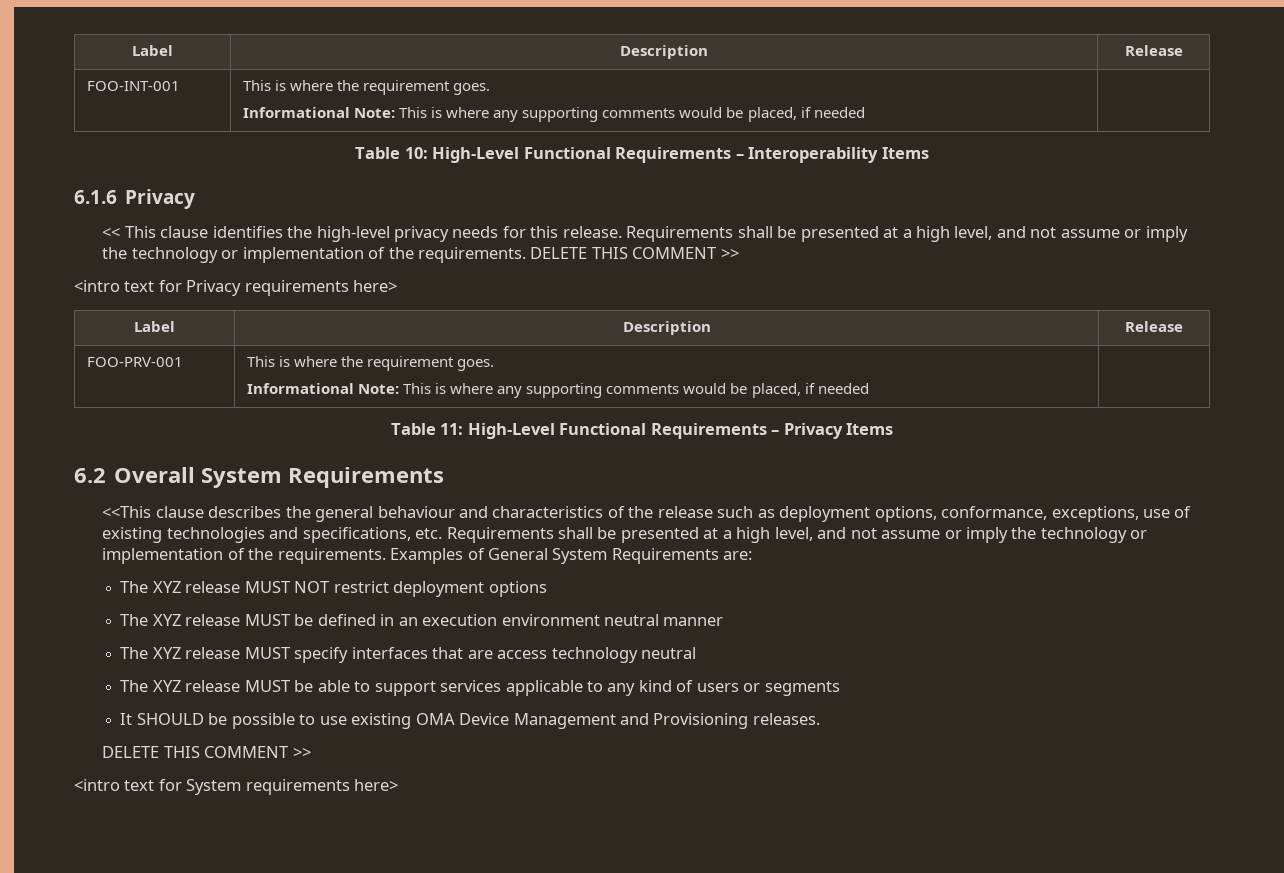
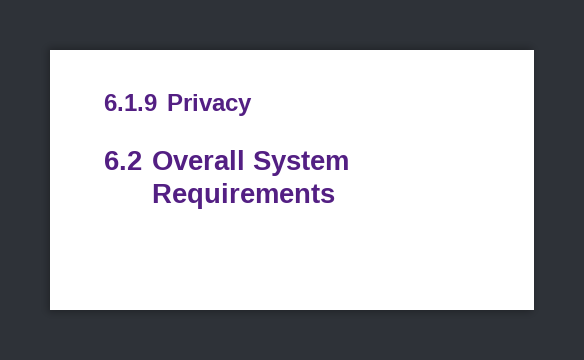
[132,45,173,56] [620,45,708,59] [1124,45,1183,56] [87,81,181,91] [243,80,491,95] [243,107,865,122] [355,147,929,163] [74,189,196,209] [102,226,1188,242] [102,247,739,263] [74,280,398,296] [134,321,175,332] [622,321,711,335] [1125,321,1183,332] [87,357,184,367] [247,356,495,371] [247,383,869,398] [390,423,894,439] [74,467,445,488] [102,506,1192,522] [102,527,1148,543] [102,548,753,564] [120,581,547,597] [120,614,724,626] [120,647,696,663] [120,680,840,696] [120,713,820,729] [102,746,311,758] [74,779,399,795] Label | Description | Release // FOO-INT-001 | This is where the requirement goes. // Informational Note: This is where any supporting comments would be placed, if needed | // Table 10: High-Level Functional Requirements – Interoperability Items // 6.1.6 Privacy // << This clause identifies the high-level privacy needs for this release. Requirements shall be presented at a high level, and not assume or imply the technology or implementation of the requirements. DELETE THIS COMMENT >> // <intro text for Privacy requirements here> // Label | Description | Release // FOO-PRV-001 | This is where the requirement goes. // Informational Note: This is where any supporting comments would be placed, if needed | // Table 11: High-Level Functional Requirements – Privacy Items // 6.2 Overall System Requirements // <<This clause describes the general behaviour and characteristics of the release such as deployment options, conformance, exceptions, use of existing technologies and specifications, etc. Requirements shall be presented at a high level, and not assume or imply the technology or implementation of the requirements. Examples of General System Requirements are: // The XYZ release MUST NOT restrict deployment options // The XYZ release MUST be defined in an execution environment neutral manner // The XYZ release MUST specify interfaces that are access technology neutral // The XYZ release MUST be able to support services applicable to any kind of users or segments // It SHOULD be possible to use existing OMA Device Management and Provisioning releases. // DELETE THIS COMMENT >> // <intro text for System requirements here> -> [104,94,253,116] [104,150,350,176] [152,183,336,209] 6.1.9 Privacy // 6.2 Overall System Requirements

